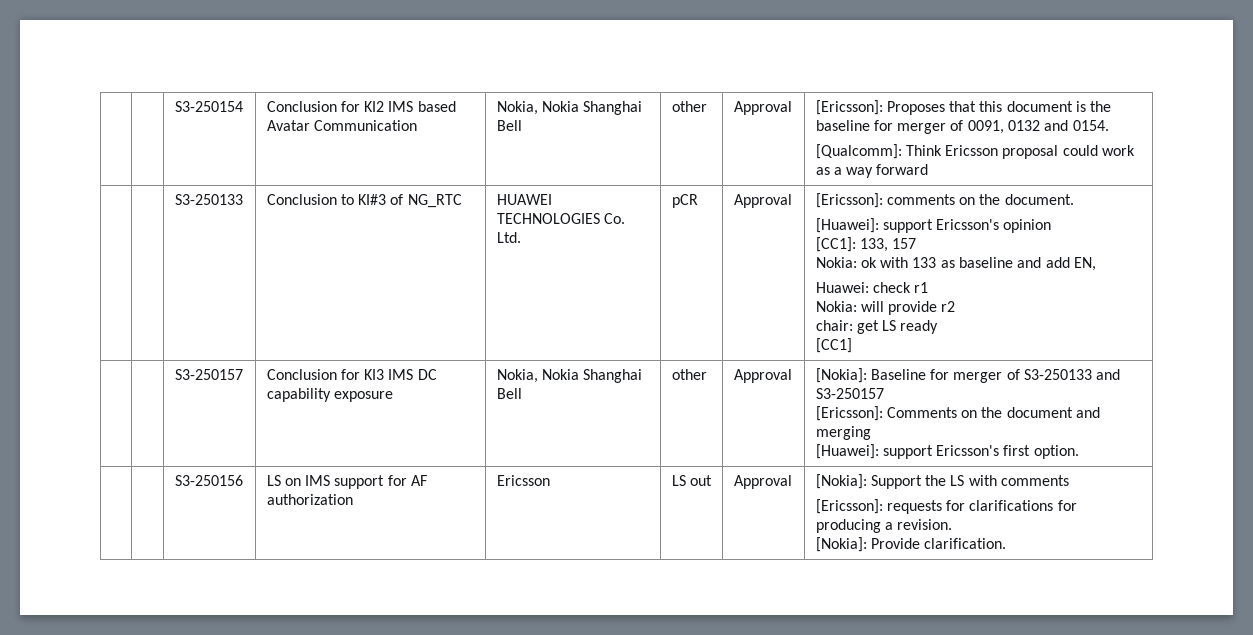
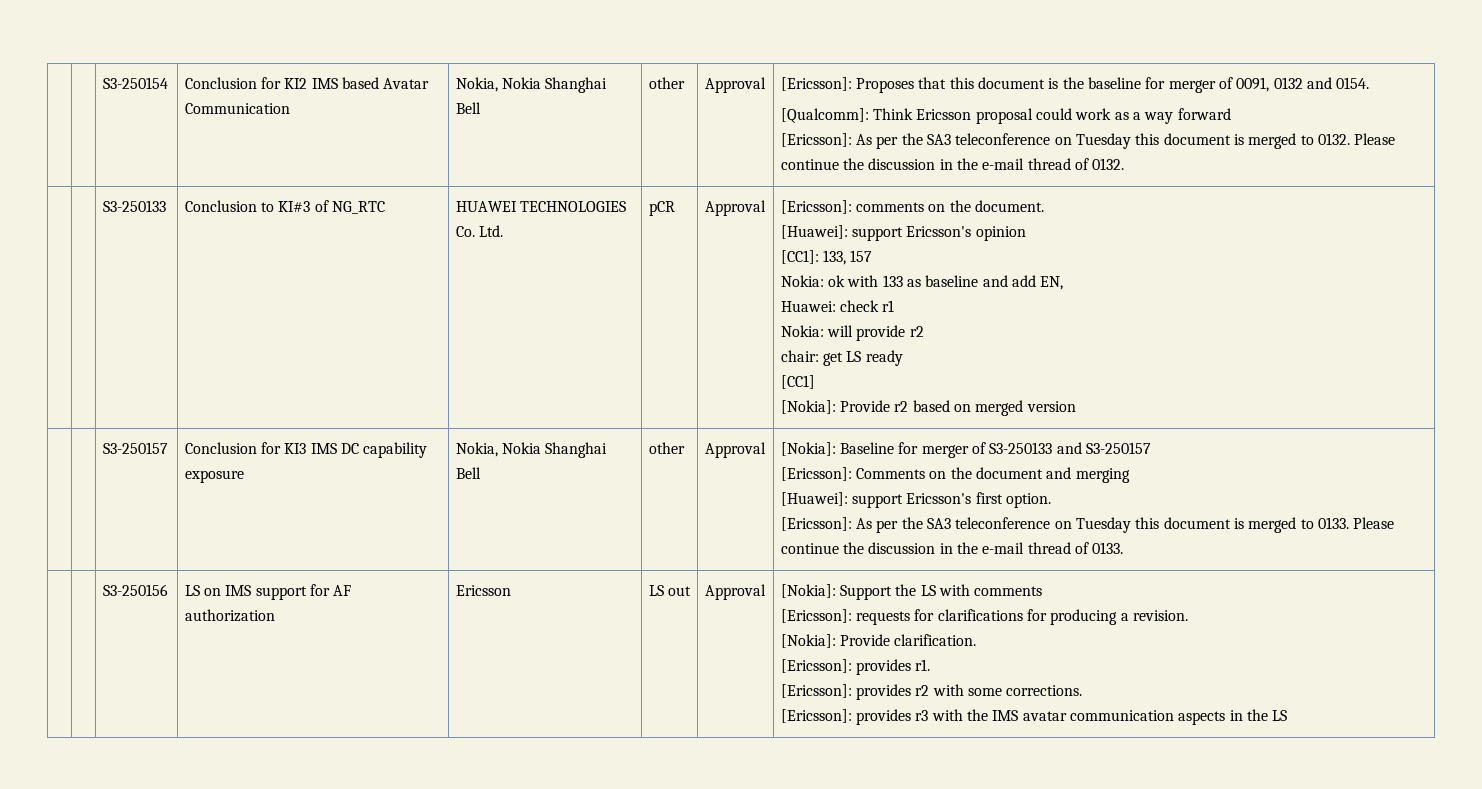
(929, 169) none -> [780,133,1396,149] [780,158,1125,170] // [Ericsson]: As per the SA3 teleconference on Tuesday this document is merged to 0132. Please continue the discussion in the e-mail thread of 0132.
(852, 345) none -> [780,400,1076,416] // [Nokia]: Provide r2 based on merged version
(1079, 452) none -> [780,517,1395,533] [780,542,1124,554] // [Ericsson]: As per the SA3 teleconference on Tuesday this document is merged to 0133. Please continue the discussion in the e-mail thread of 0133.
(1007, 543) none -> [780,659,931,675] [780,684,1083,700] [780,709,1288,725] // [Ericsson]: provides r1. // [Ericsson]: provides r2 with some corrections. // [Ericsson]: provides r3 with the IMS avatar communication aspects in the LS

